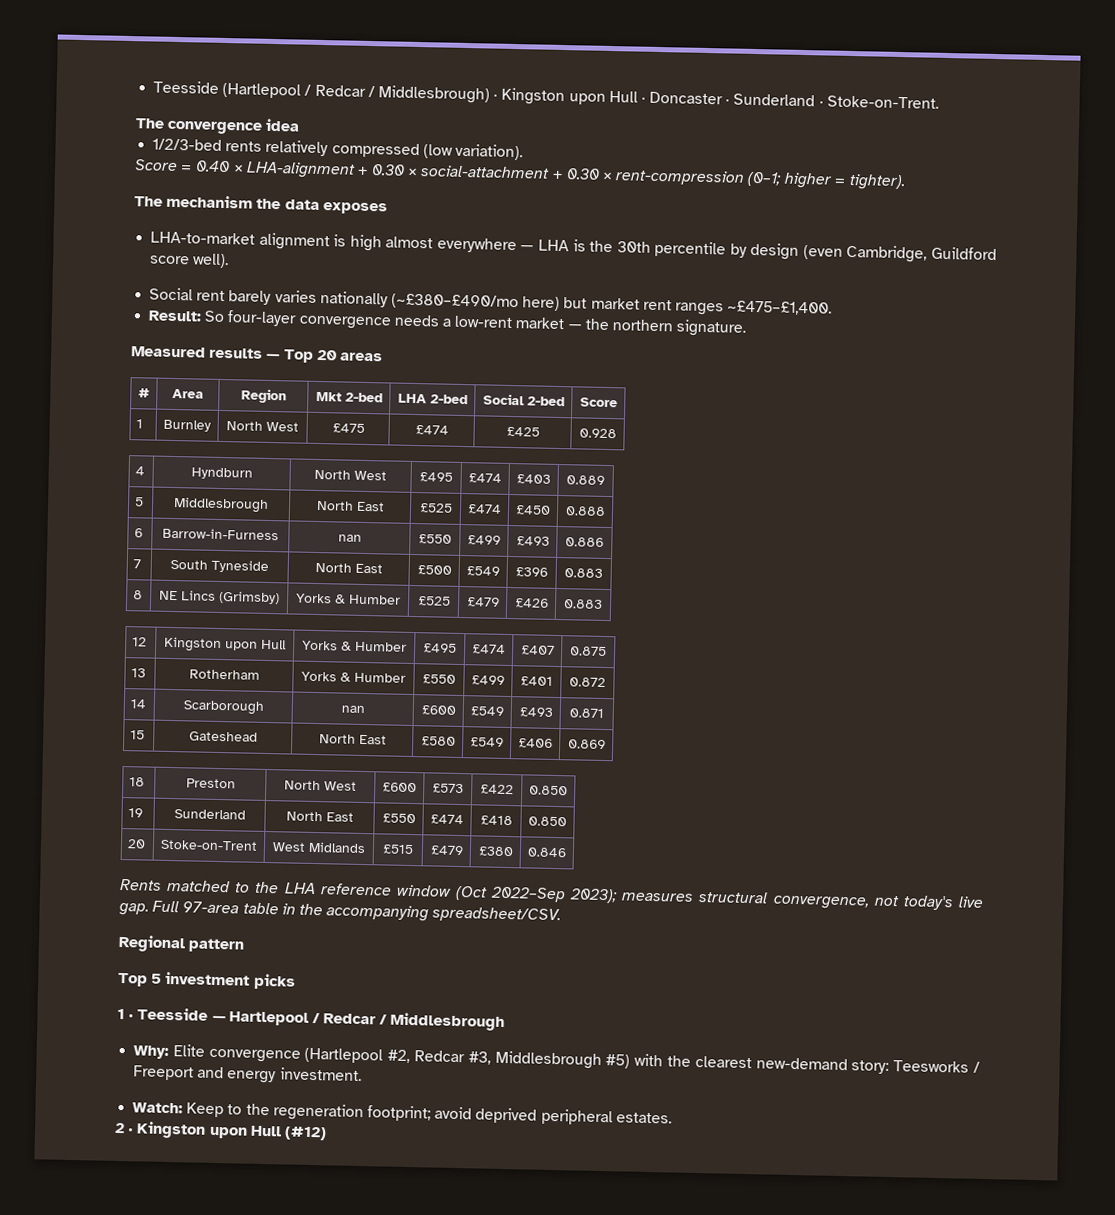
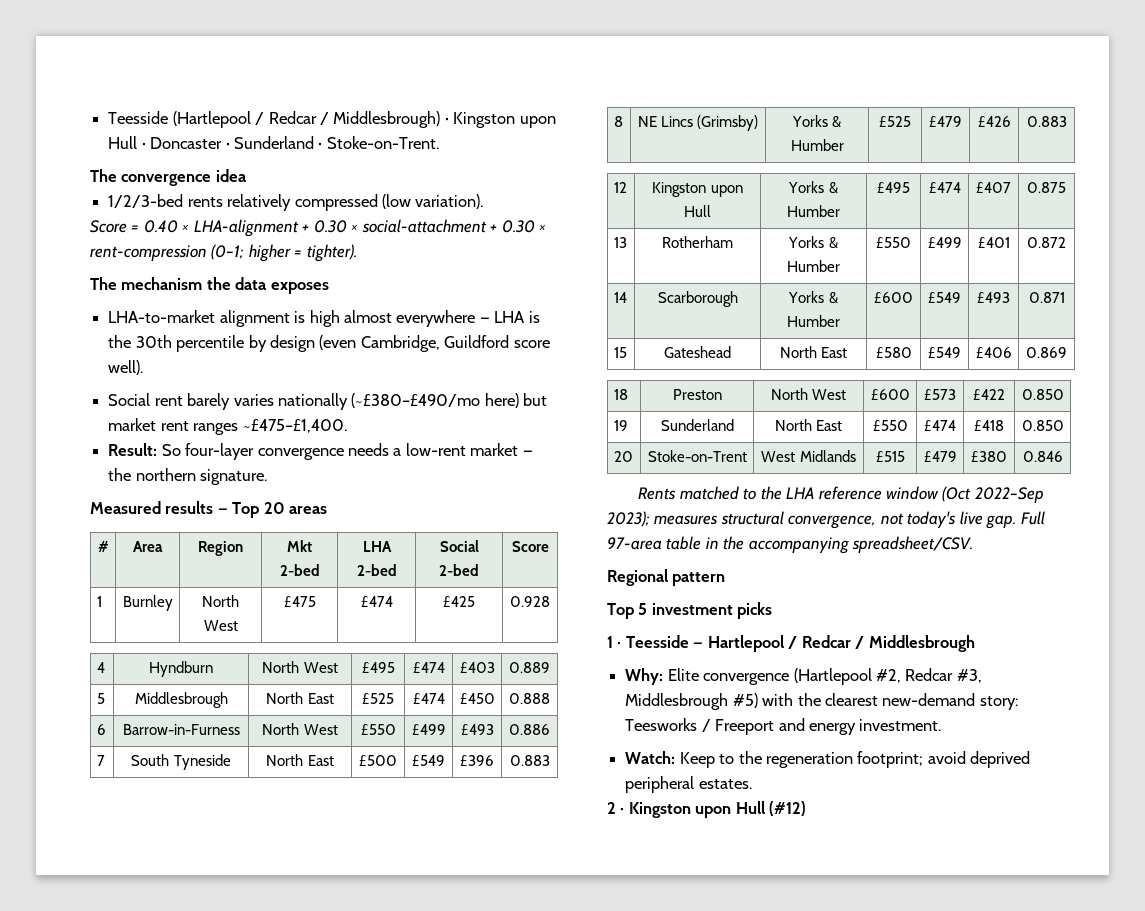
[337,534,362,542] nan -> [262,723,338,735] North West
[340,705,365,714] nan -> [788,291,838,304] [787,315,840,327] Yorks & Humber

